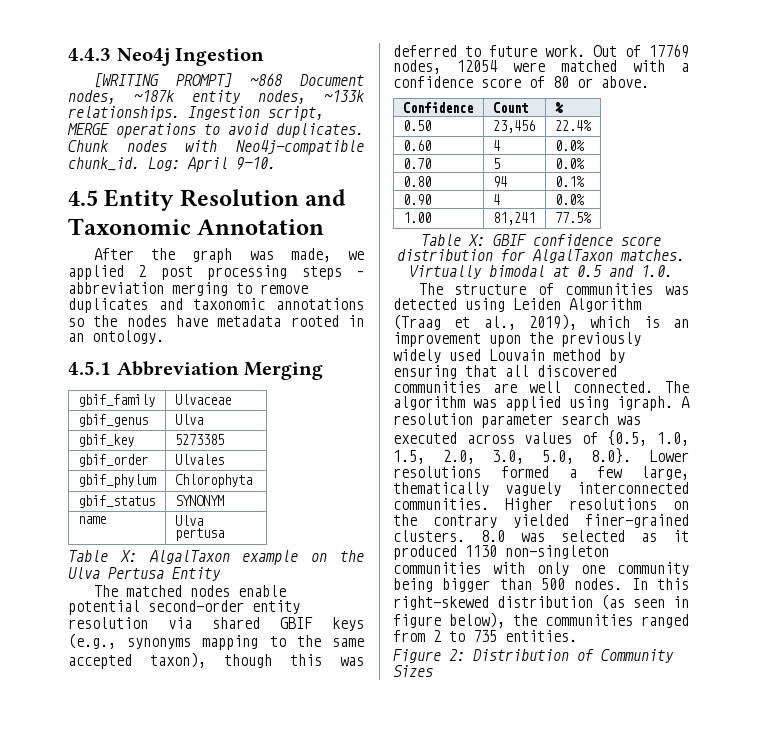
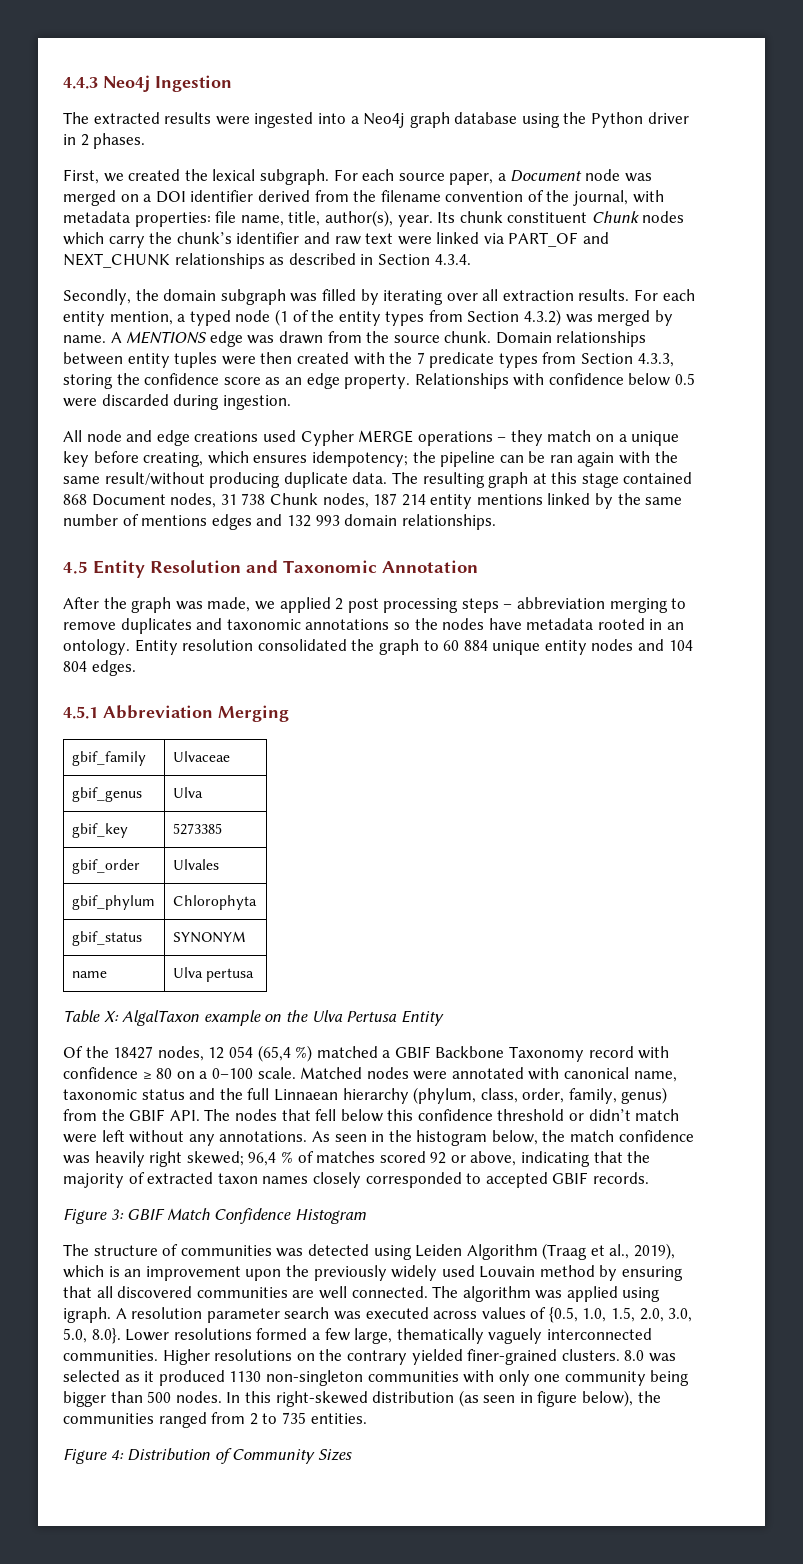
[93,73,364,88] [68,90,365,104] [68,106,324,121] [67,123,364,138] [68,140,364,155] [68,157,276,172] [WRITING PROMPT] ~868 Document nodes, ~187k entity nodes, ~133k relationships. Ingestion script, MERGE operations to avoid duplicates. Chunk nodes with Neo4j-compatible chunk_id. Log: April 9–10. -> [63,112,689,128] [63,133,146,149] [63,169,652,185] [63,190,664,206] [63,210,685,227] [63,232,610,248] [63,253,471,269] [63,289,695,305] [63,309,673,326] [63,331,647,347] [63,352,674,368] [63,373,696,389] [63,394,291,410] [63,430,680,446] [63,451,678,467] [63,472,693,488] [63,493,683,509] [63,514,496,530] The extracted results were ingested into a Neo4j graph database using the Python driver in 2 phases. // First, we created the lexical subgraph. For each source paper, a Document node was merged on a DOI identifier derived from the filename convention of the journal, with metadata properties: file name, title, author(s), year. Its chunk constituent Chunk nodes which carry the chunk’s identifier and raw text were linked via PART_OF and NEXT_CHUNK relationships as described in Section 4.3.4. // Secondly, the domain subgraph was filled by iterating over all extraction results. For each entity mention, a typed node (1 of the entity types from Section 4.3.2) was merged by name. A MENTIONS edge was drawn from the source chunk. Domain relationships between entity tuples were then created with the 7 predicate types from Section 4.3.3, storing the confidence score as an edge property. Relationships with confidence below 0.5 were discarded during ingestion. // All node and edge creations used Cypher MERGE operations – they match on a unique key before creating, which ensures idempotency; the pipeline can be ran again with the same result/without producing duplicate data. The resulting graph at this stage contained 868 Document nodes, 31 738 Chunk nodes, 187 214 entity mentions linked by the same number of mentions edges and 132 993 domain relationships.
(164, 337) none -> [134,639,693,655] [63,660,136,676] Entity resolution consolidated the graph to 60 884 unique entity nodes and 104 804 edges.
[93,585,286,597] [68,600,300,615] [68,617,364,631] [68,633,364,650] [68,652,364,669] [393,44,689,58] [393,60,689,74] [393,76,649,88] [402,102,473,113] [492,102,528,113] [554,102,564,113] [402,120,431,131] [492,120,535,133] [554,120,592,131] [402,140,431,151] [492,140,500,151] [554,140,585,151] [402,158,431,169] [492,158,500,169] [554,158,585,169] [402,176,431,187] [492,176,507,187] [554,176,585,187] [402,194,431,205] [492,194,500,205] [554,194,585,205] [402,212,431,223] [492,212,535,225] [554,212,592,223] [421,234,661,246] [397,249,685,263] [409,265,673,279] The matched nodes enable potential second-order entity resolution via shared GBIF keys (e.g., synonyms mapping to the same accepted taxon), though this was deferred to future work. Out of 17769 nodes, 12054 were matched with a confidence score of 80 or above. // Confidence | Count | % // 0.50 | 23,456 | 22.4% // 0.60 | 4 | 0.0% // 0.70 | 5 | 0.0% // 0.80 | 94 | 0.1% // 0.90 | 4 | 0.0% // 1.00 | 81,241 | 77.5% // Table X: GBIF confidence score distribution for AlgalTaxon matches. Virtually bimodal at 0.5 and 1.0. -> [63,1045,670,1062] [63,1067,677,1082] [63,1087,668,1104] [63,1109,680,1122] [63,1130,694,1146] [63,1151,651,1167] [63,1172,649,1188] [63,1208,366,1224] Of the 18427 nodes, 12 054 (65,4 %) matched a GBIF Backbone Taxonomy record with confidence ≥ 80 on a 0–100 scale. Matched nodes were annotated with canonical name, taxonomic status and the full Linnaean hierarchy (phylum, class, order, family, genus) from the GBIF API. The nodes that fell below this confidence threshold or didn’t match were left without any annotations. As seen in the histogram below, the match confidence was heavily right skewed; 96,4 % of matches scored 92 or above, indicating that the majority of extracted taxon names closely corresponded to accepted GBIF records. // Figure 3: GBIF Match Confidence Histogram
[449,649,465,661] 2: -> [110,1450,124,1460] 4:

